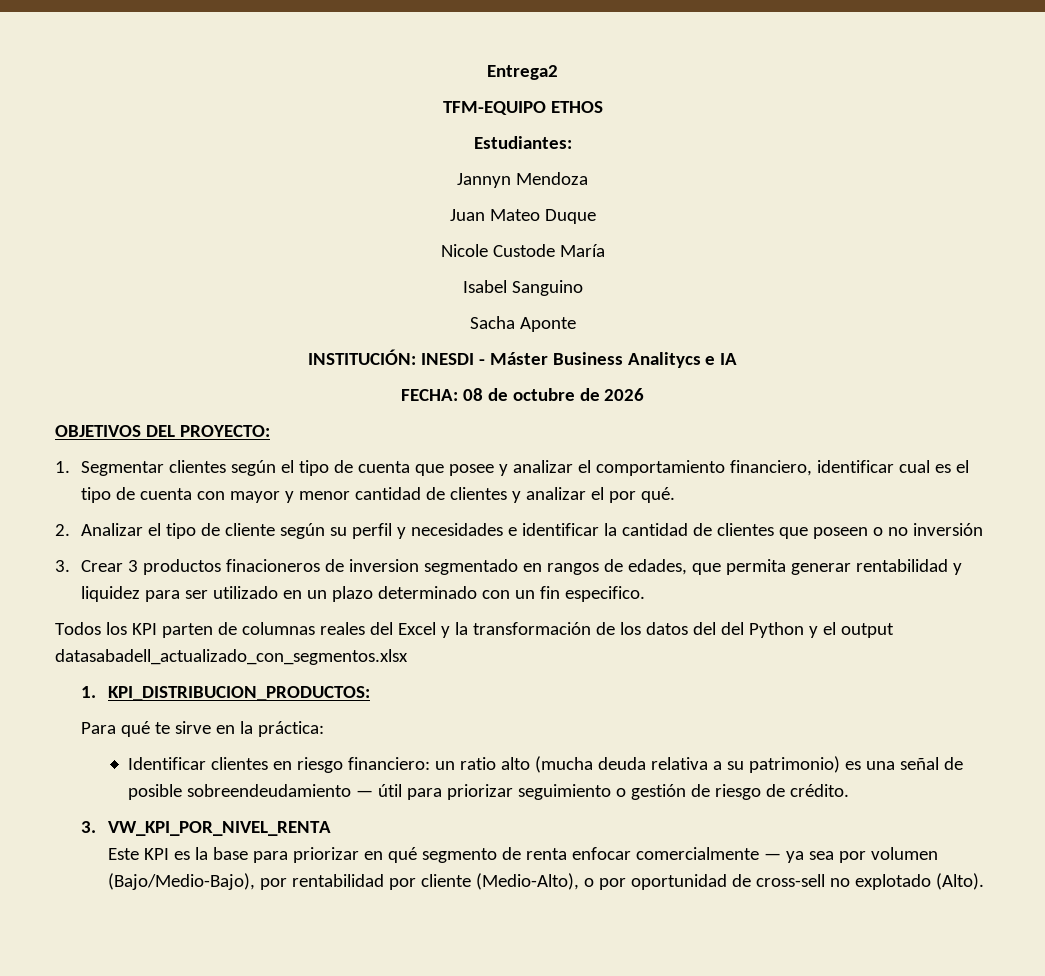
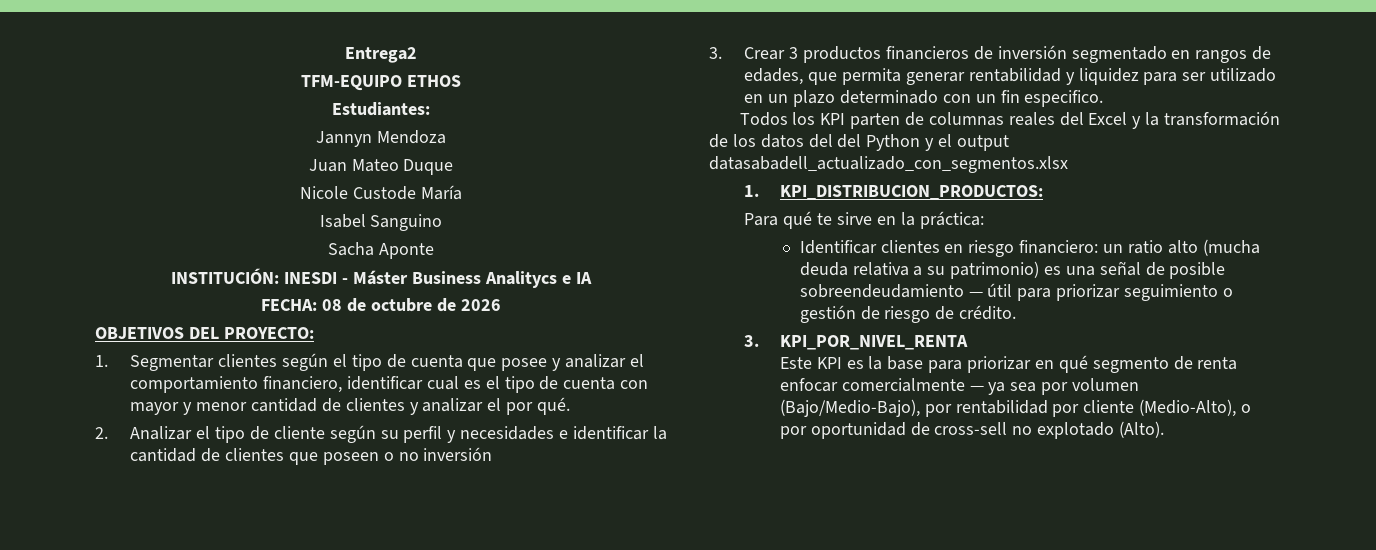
[226,559,420,572] finacioneros de inversion -> [886,45,1067,60] financieros de inversión
[107,821,331,836] VW_KPI_POR_NIVEL_RENTA -> [779,335,968,350] KPI_POR_NIVEL_RENTA

